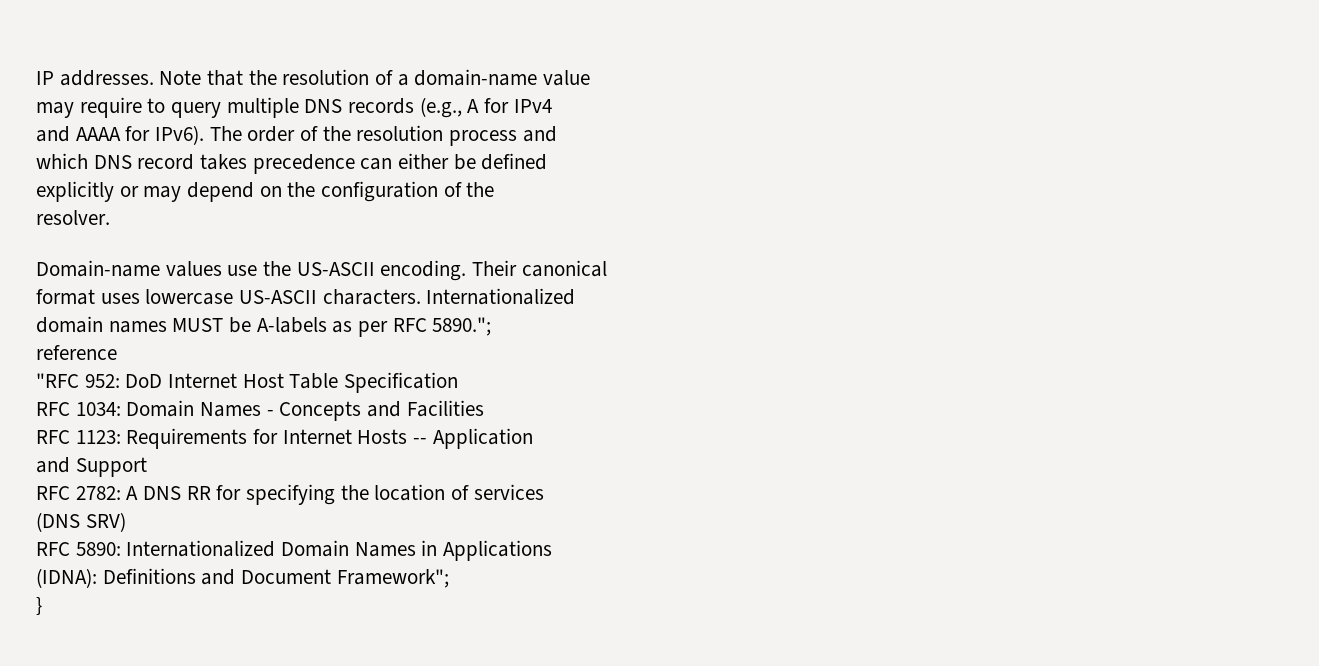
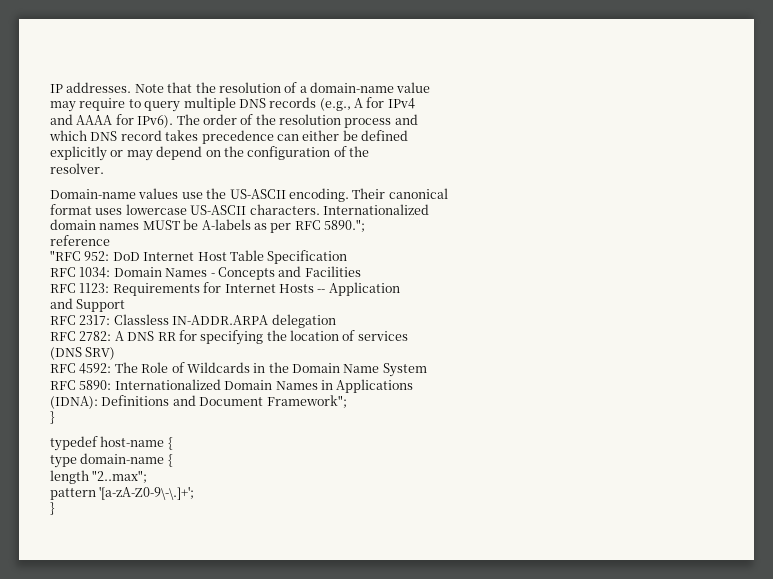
(147, 467) none -> [50,314,336,328] // RFC 2317: Classless IN-ADDR.ARPA delegation
(126, 522) none -> [50,362,427,377] // RFC 4592: The Role of Wildcards in the Domain Name System
(42, 606) none -> [50,436,173,451] [50,453,173,468] [50,470,148,484] [50,486,195,500] [50,502,55,515] // typedef host-name { // type domain-name { // length "2..max"; // pattern '[a-zA-Z0-9\-\.]+'; // }

